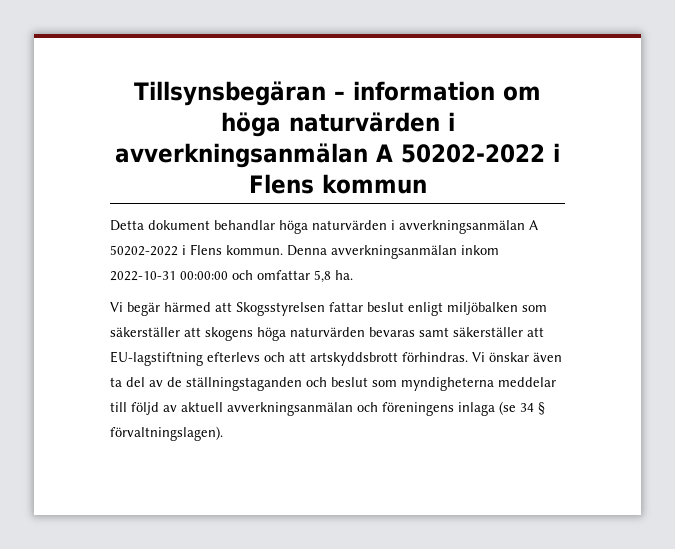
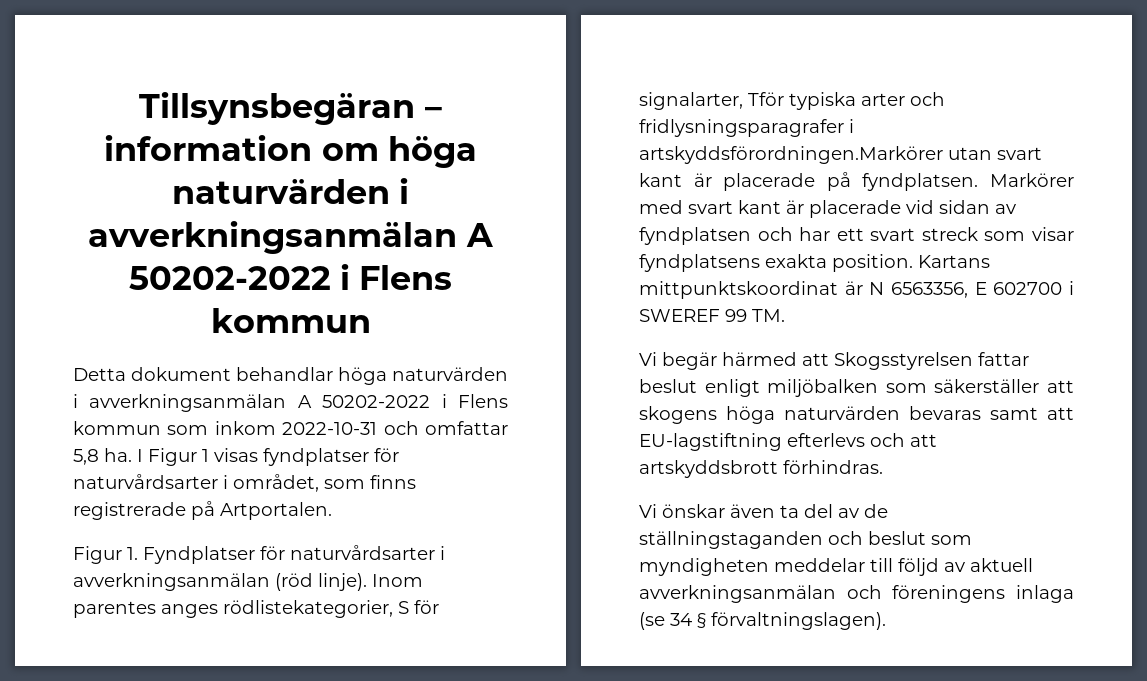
[226,245,457,259] kommun. Denna avverkningsanmälan -> [73,421,209,435] kommun som
[180,271,228,280] 00:00:00 -> (378, 428) none
(353, 275) none -> [137,448,399,466] [73,474,416,492] [73,501,332,520] [73,545,445,564] [73,573,423,591] [73,600,439,618] [639,92,945,110] [639,119,854,137] [639,146,1042,164] [639,172,1074,191] [639,200,1016,218] [639,227,1074,245] [639,254,990,272] [639,281,1074,299] [639,309,785,322] I Figur 1 visas fyndplatser för naturvårdsarter i området, som finns registrerade på Artportalen. // Figur 1. Fyndplatser för naturvårdsarter i avverkningsanmälan (röd linje). Inom parentes anges rödlistekategorier, S för signalarter, Tför typiska arter och fridlysningsparagrafer i artskyddsförordningen.Markörer utan svart kant är placerade på fyndplatsen. Markörer med svart kant är placerade vid sidan av fyndplatsen och har ett svart streck som visar fyndplatsens exakta position. Kartans mittpunktskoordinat är N 6563356, E 602700 i SWEREF 99 TM.
[453,327,523,337] säkerställer -> (1038, 413) none
(468, 357) none -> (883, 467) //
[401,377,494,391] myndigheterna -> [639,558,769,576] myndigheten

